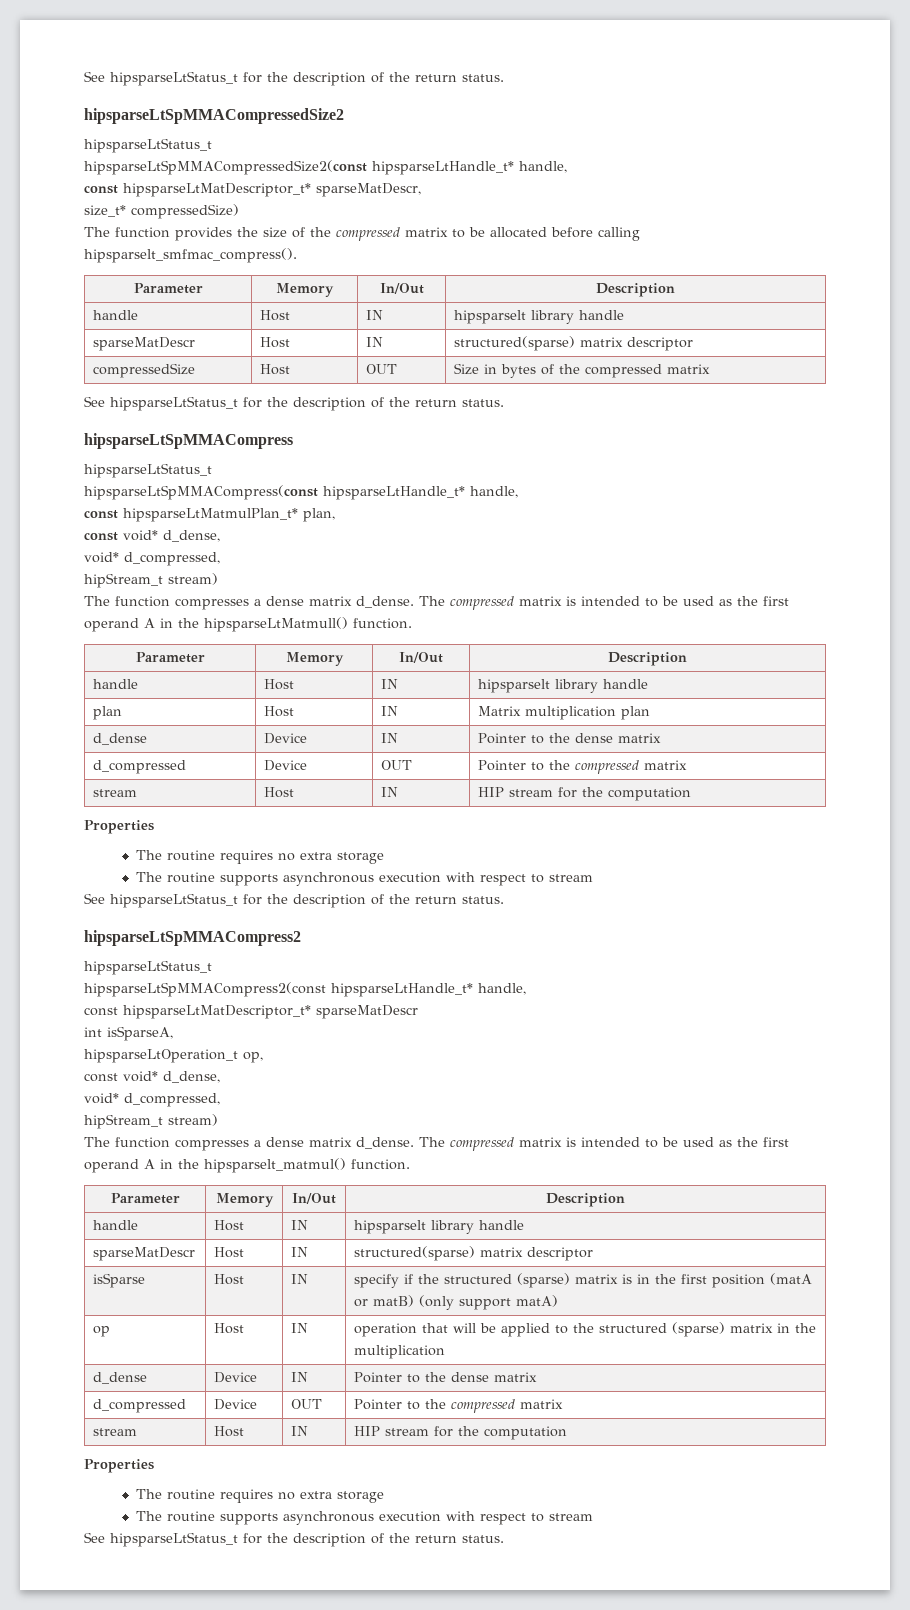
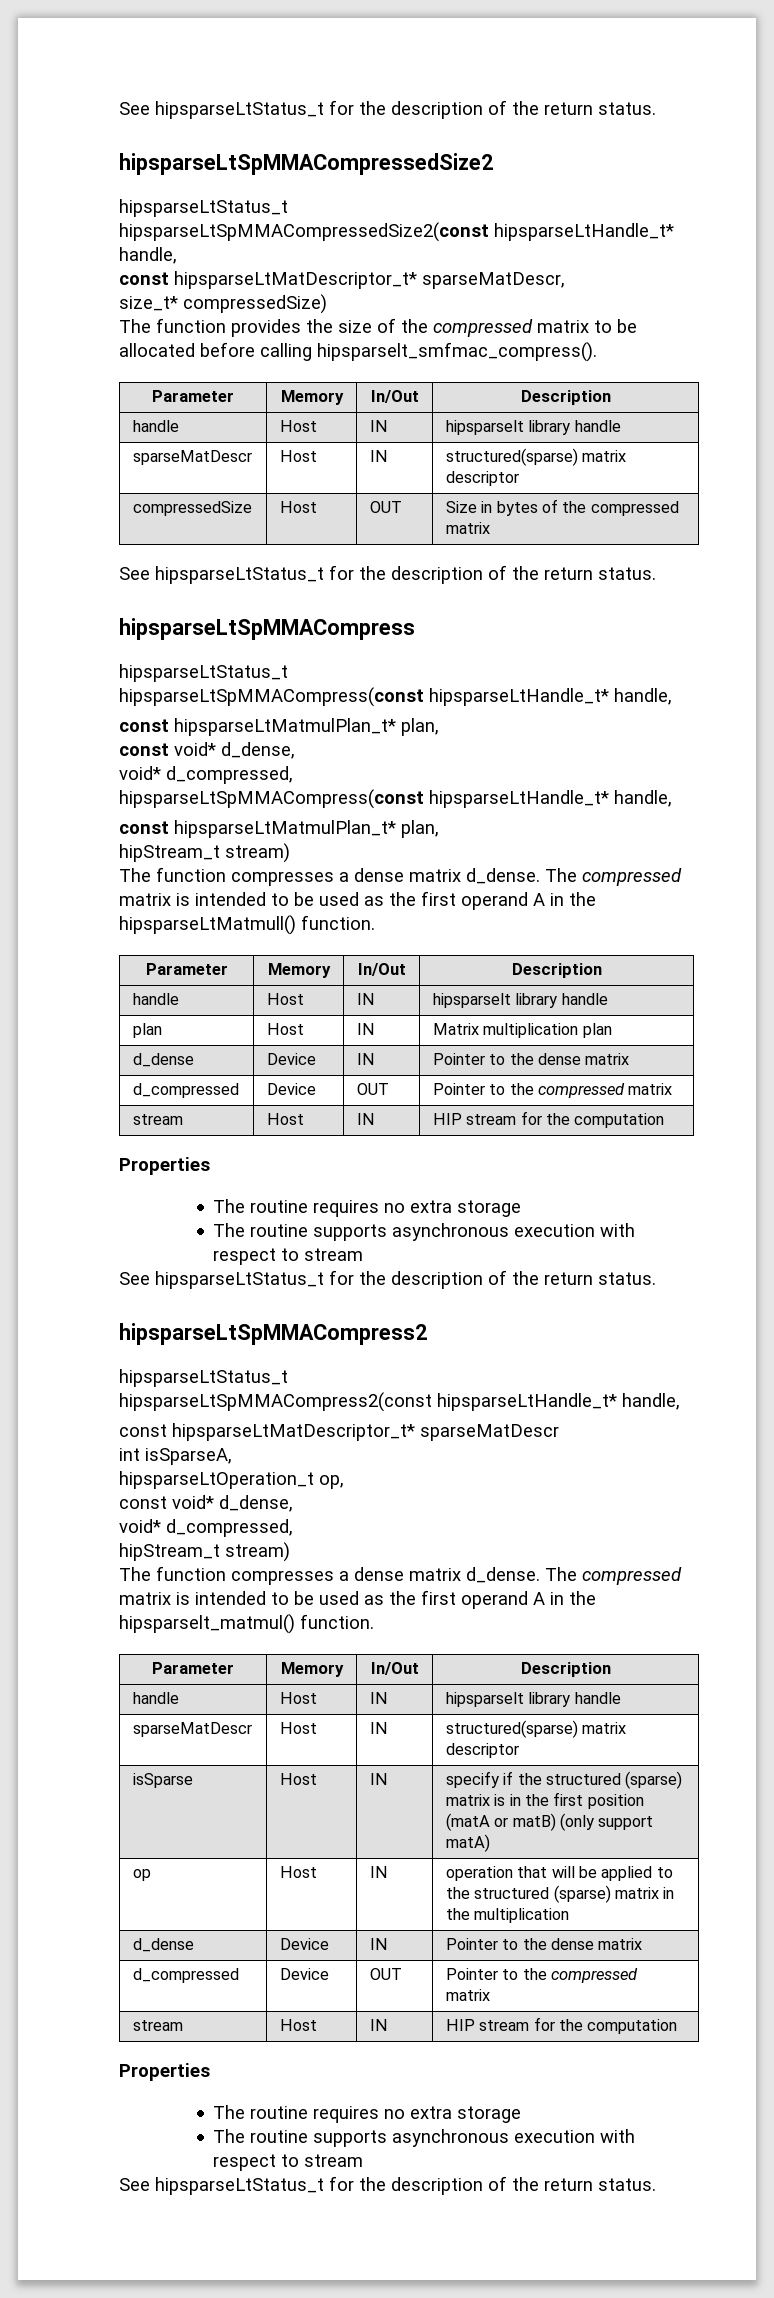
(220, 559) none -> [119,789,672,809] [119,820,439,838] // hipsparseLtSpMMACompress(const hipsparseLtHandle_t* handle, // const hipsparseLtMatmulPlan_t* plan,

